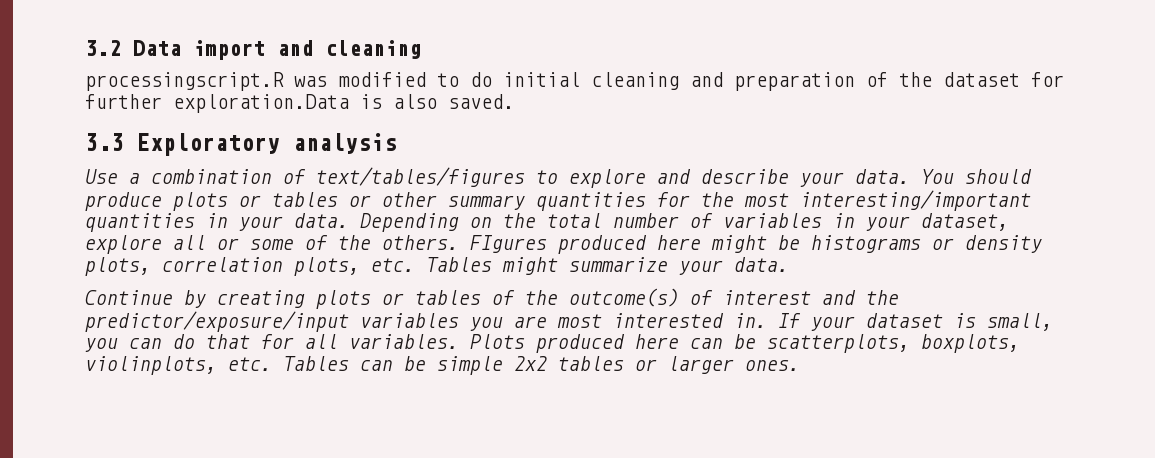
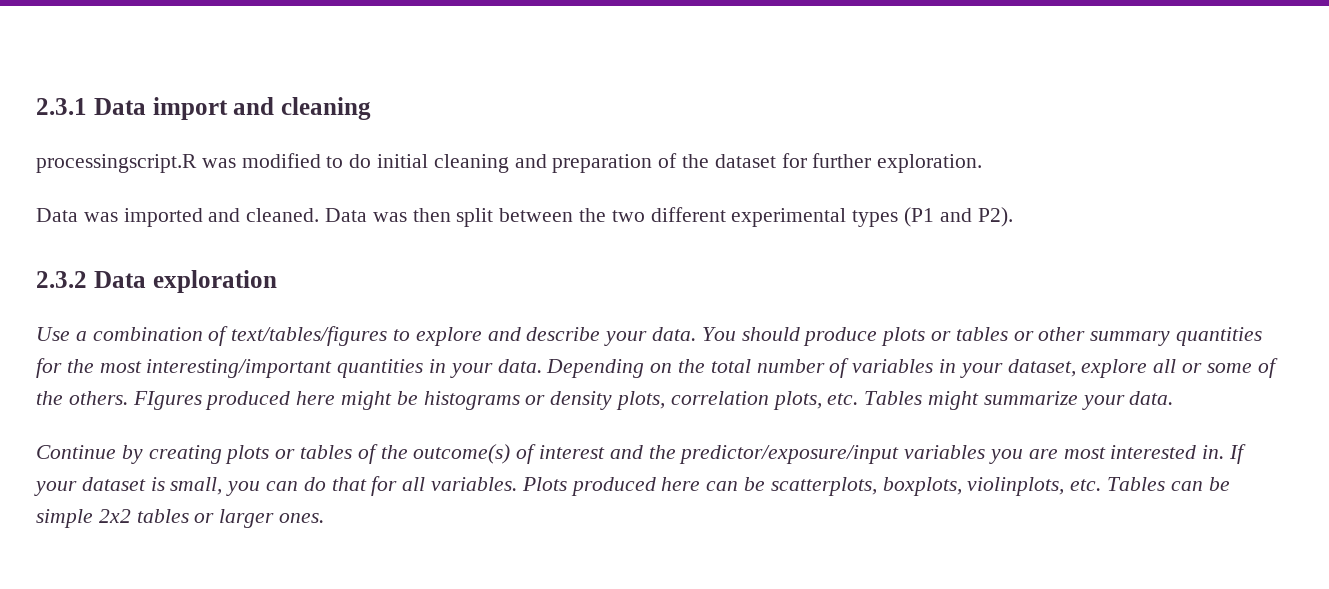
[85,40,121,56] 3.2 -> [36,98,87,115] 2.3.1
[173,94,514,113] [85,133,397,156] exploration.Data is also saved. // 3.3 Exploratory analysis -> [877,154,983,173] [36,207,1013,227] [36,270,277,293] exploration. // Data was imported and cleaned. Data was then split between the two different experimental types (P1 and P2). // 2.3.2 Data exploration

